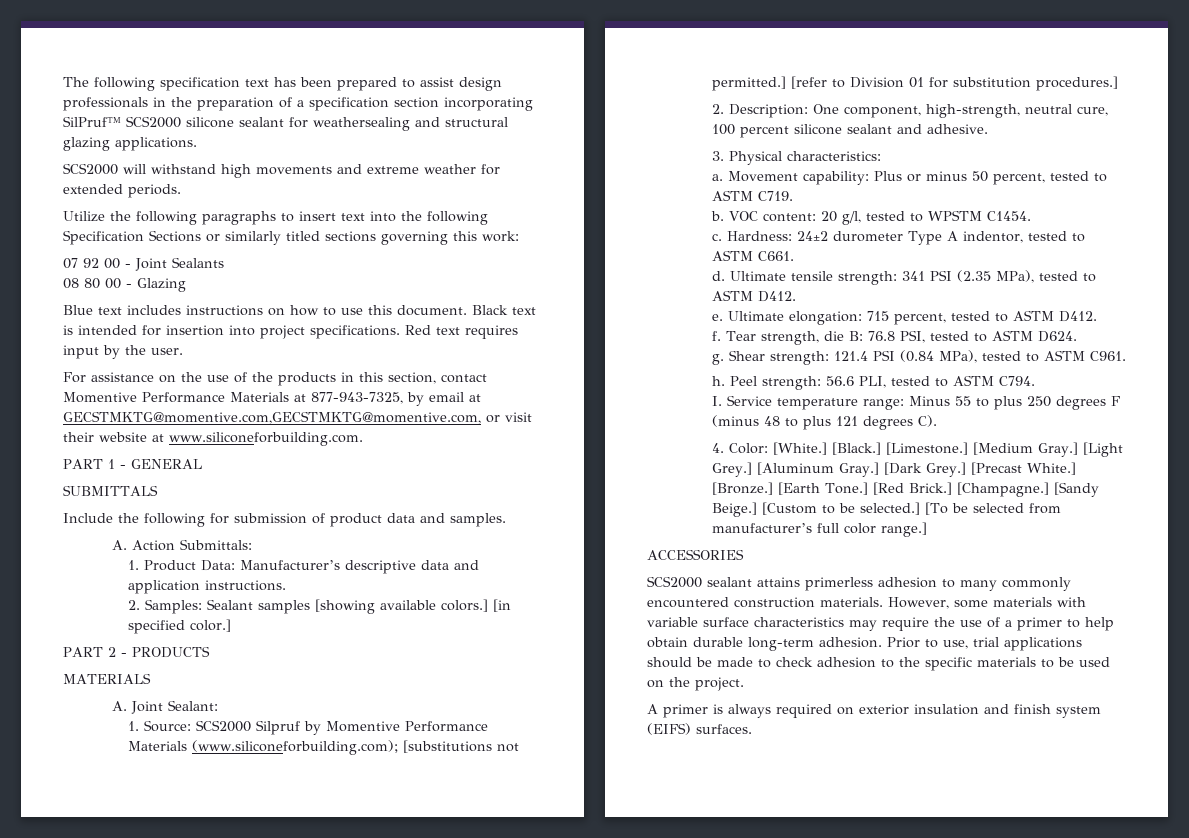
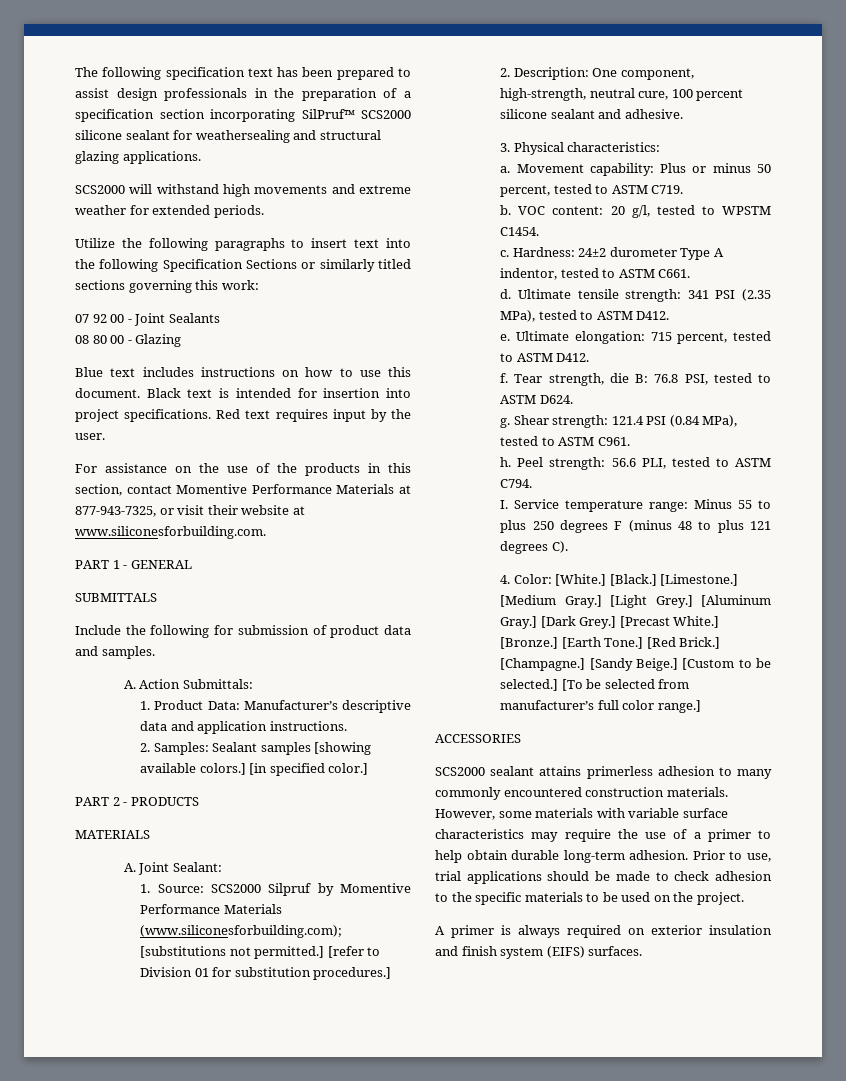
[407,392,481,406] [63,411,481,424] by email at GECSTMKTG@momentive.com,GECSTMKTG@momentive.com, -> (156, 511) none
[169,432,363,446] www.siliconeforbuilding.com. -> [75,526,266,539] www.siliconesforbuilding.com.
[191,740,398,755] (www.siliconeforbuilding.com); -> [140,925,343,938] (www.siliconesforbuilding.com);

